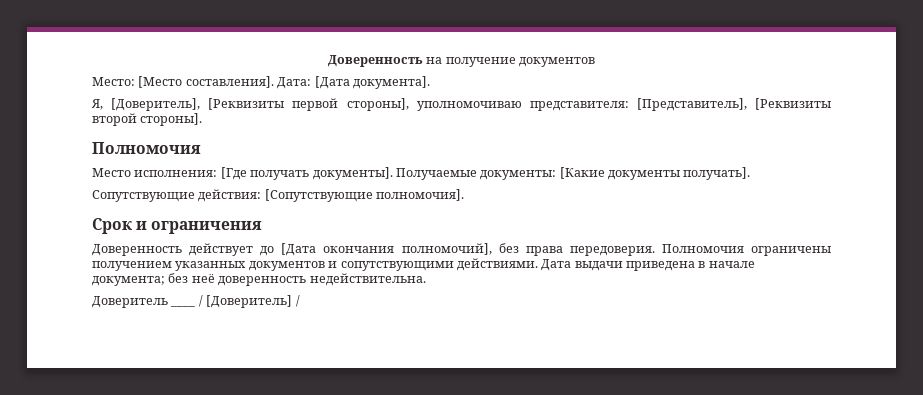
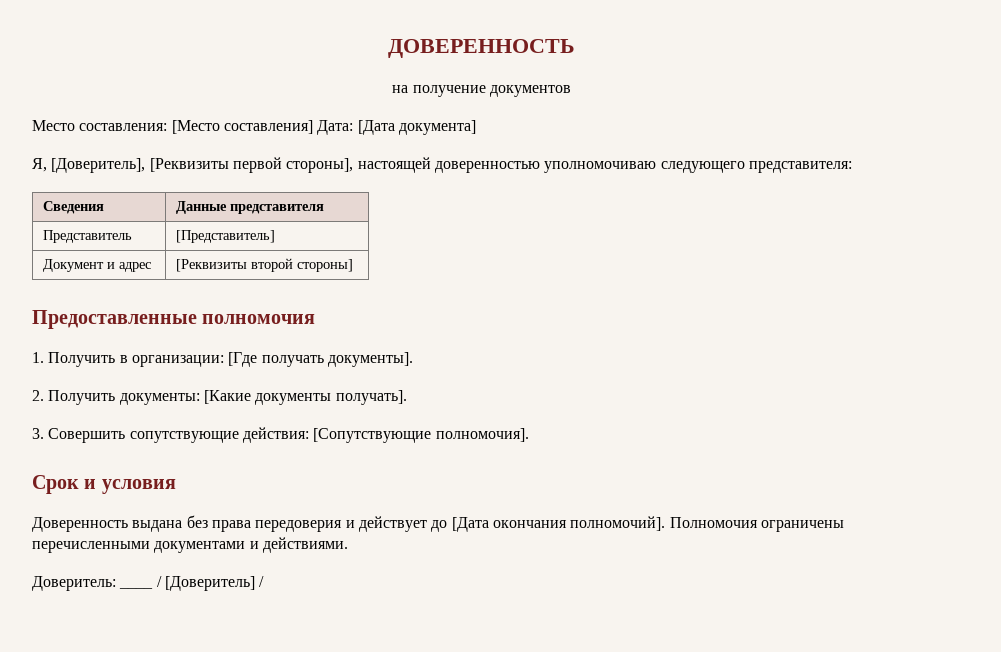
[327,55,423,67] Доверенность -> [388,39,575,58] ДОВЕРЕННОСТЬ //
[92,76,274,88] Место: [Место составления]. -> [32,120,313,134] Место составления: [Место составления]
[352,76,430,89] документа]. -> [398,120,476,135] документа]
[416,98,831,111] [92,113,203,126] [92,142,201,154] [92,168,218,177] уполномочиваю представителя: [Представитель], [Реквизиты второй стороны]. // Полномочия // Место исполнения: -> [357,157,852,173] [43,201,105,214] [176,201,325,214] [43,230,133,243] [176,230,276,243] [43,259,152,272] [176,258,354,272] [32,310,316,329] [32,352,224,367] настоящей доверенностью уполномочиваю следующего представителя: // Сведения | Данные представителя // Представитель | [Представитель] // Документ и адрес | [Реквизиты второй стороны] // Предоставленные полномочия // 1. Получить в организации:
[395,168,477,180] Получаемые -> [32,390,116,405] // 2. Получить
[92,190,195,202] Сопутствующие -> [32,428,239,443] 3. Совершить сопутствующие
[151,221,263,234] [92,243,832,256] [92,258,755,271] [92,273,426,286] [92,296,168,308] ограничения // Доверенность действует до [Дата окончания полномочий], без права передоверия. Полномочия ограничены получением указанных документов и сопутствующими действиями. Дата выдачи приведена в начале документа; без неё доверенность недействительна. // Доверитель -> [101,479,176,494] [32,515,844,532] [32,537,348,553] [32,576,116,591] условия // Доверенность выдана без права передоверия и действует до [Дата окончания полномочий]. Полномочия ограничены перечисленными документами и действиями. // Доверитель:

